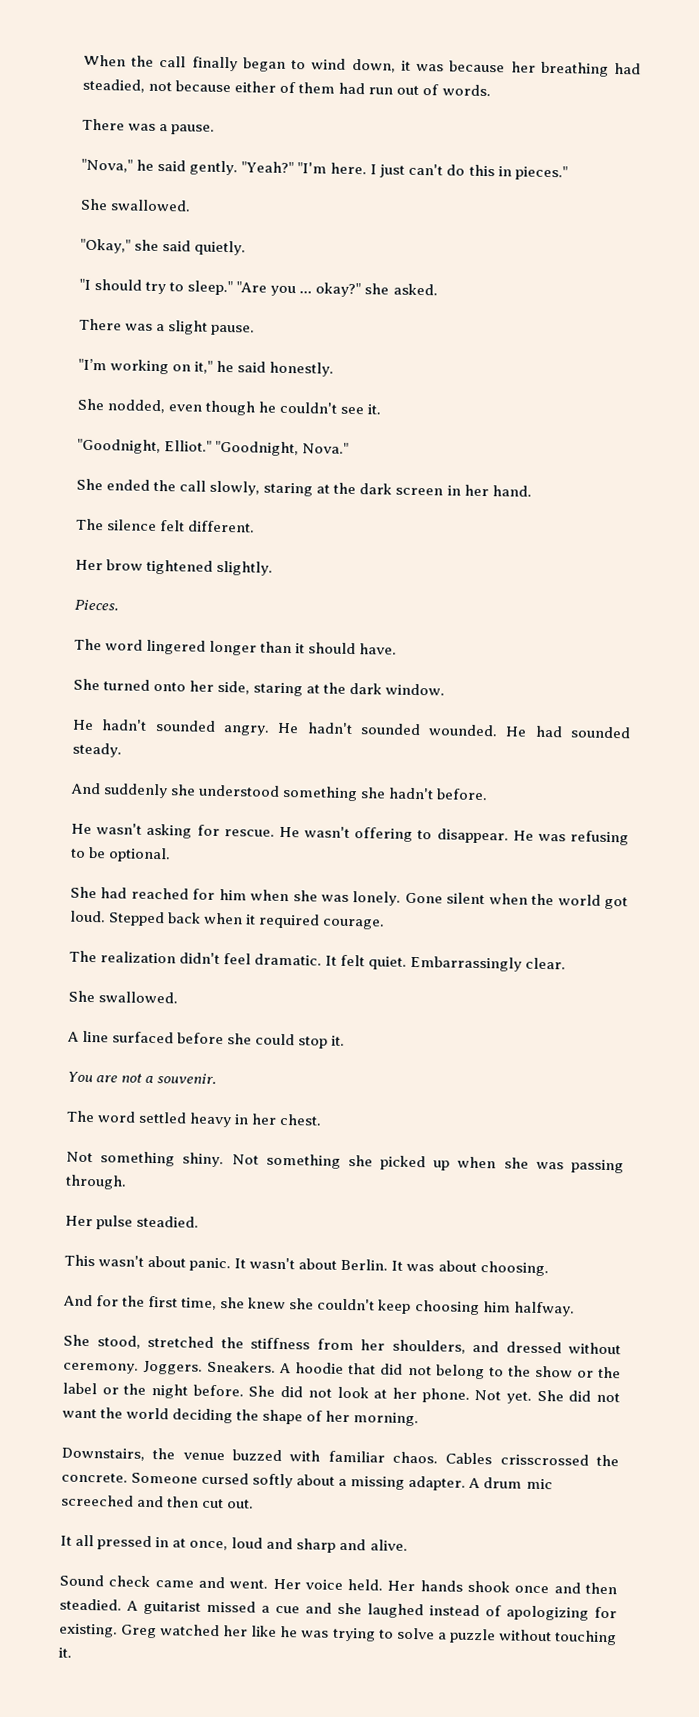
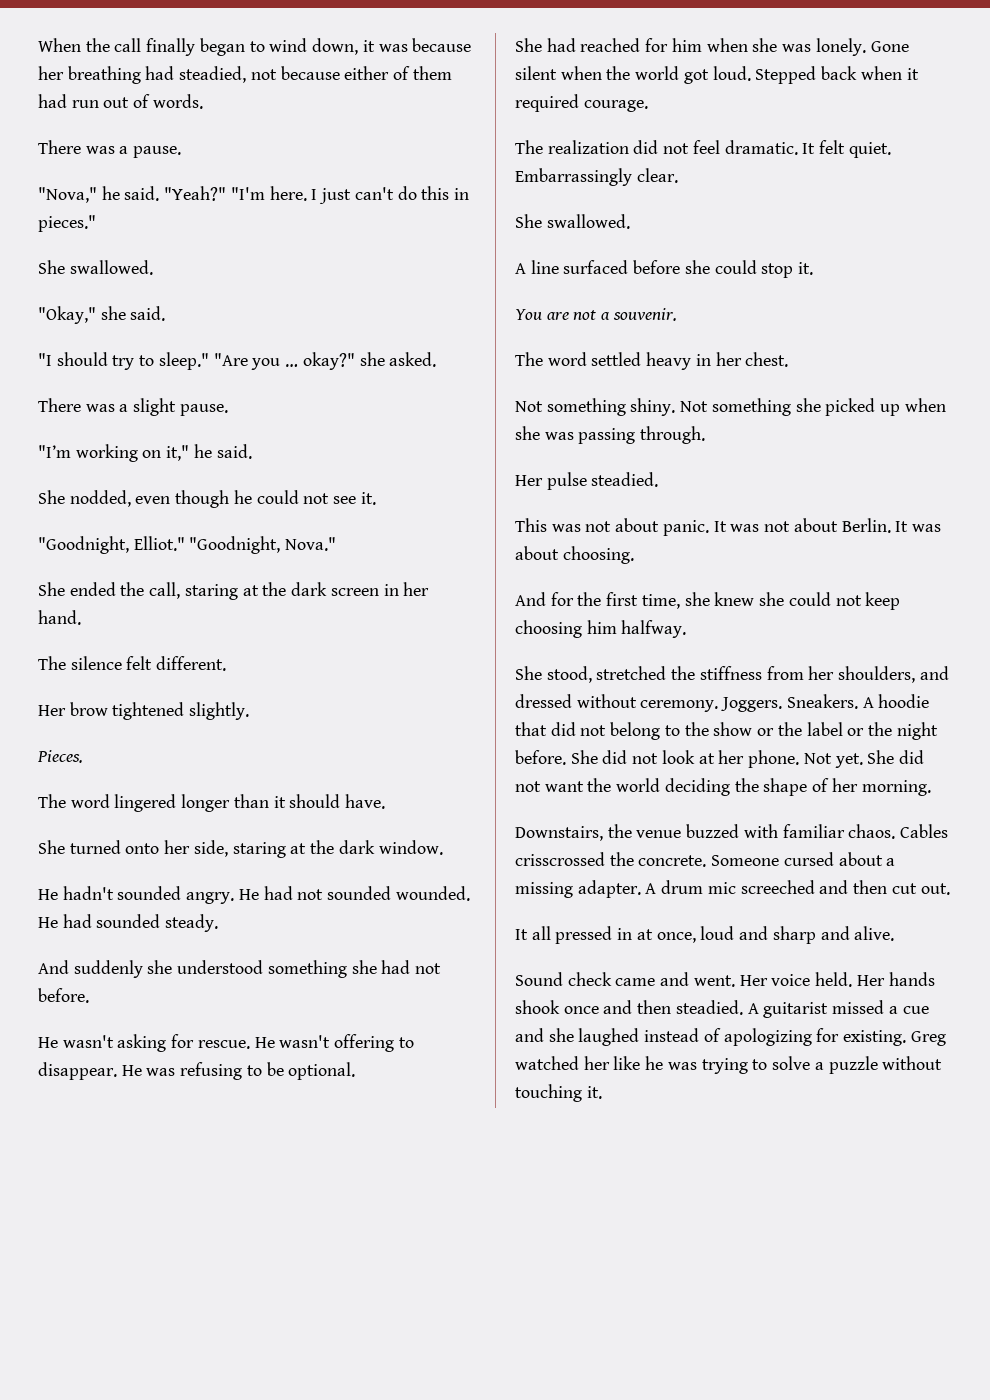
[157,159,239,176] said gently. -> [124,186,160,201] said.
[162,240,247,256] said quietly. -> [130,306,166,321] said.
[237,361,335,377] said honestly. -> [216,444,252,459] said.
[279,401,338,414] couldn't -> [256,490,330,504] could not
[179,480,261,496] call slowly, -> [149,582,181,599] call,
[306,722,353,735] hadn't -> [263,886,324,900] had not
[388,787,435,800] hadn't -> [381,960,442,974] had not
[179,952,221,965] didn't -> [633,140,690,154] did not
[98,1255,145,1267] wasn't -> [551,521,612,532] was not
[249,1257,296,1270] wasn't -> [730,521,791,532] was not
[317,1298,376,1311] couldn't -> [788,592,862,606] could not
[252,1473,294,1489] softly -> (834, 859) none

